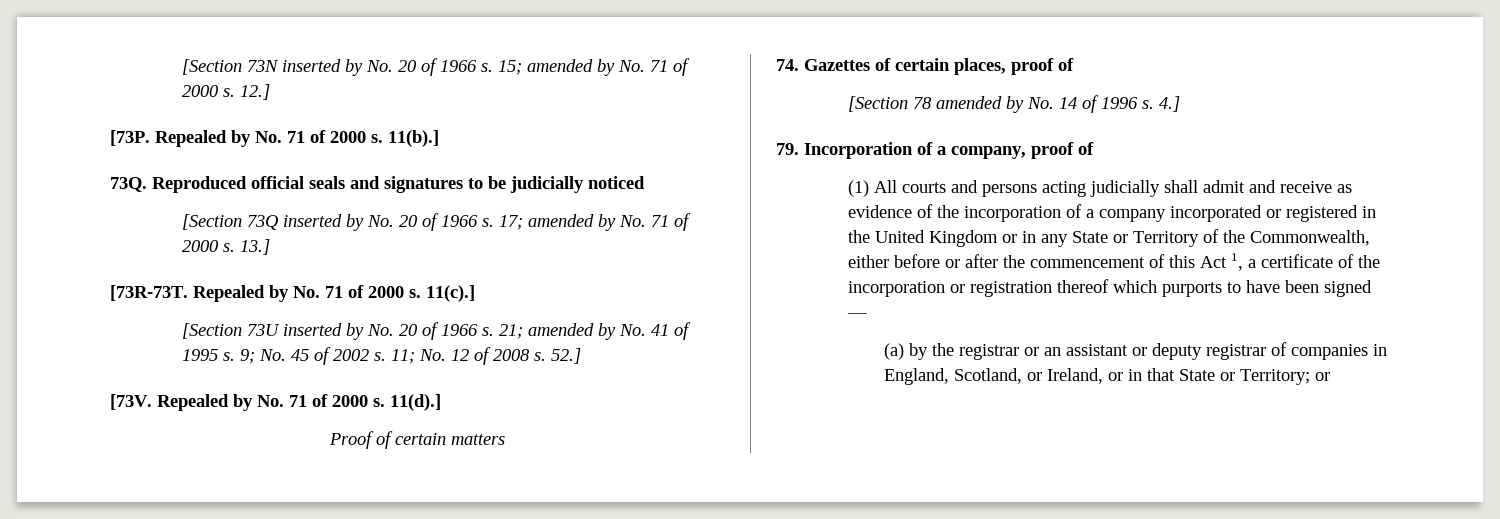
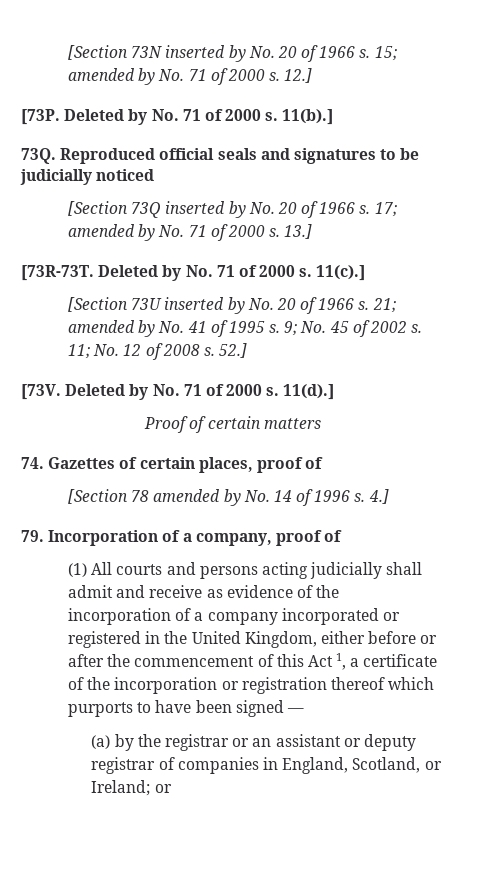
[155,130,227,147] Repealed -> [64,109,125,121] Deleted
[193,285,265,302] Repealed -> [98,265,159,277] Deleted
[157,394,229,411] Repealed -> [65,384,126,396] Deleted
[929,229,1371,247] Kingdom or in any State or Territory of the Commonwealth, -> [244,631,317,648] Kingdom,
[1047,368,1311,385] Ireland, or in that State or Territory; -> [91,780,151,796] Ireland;

